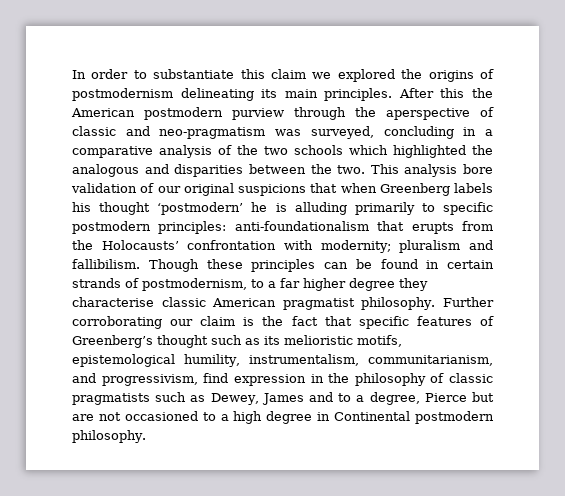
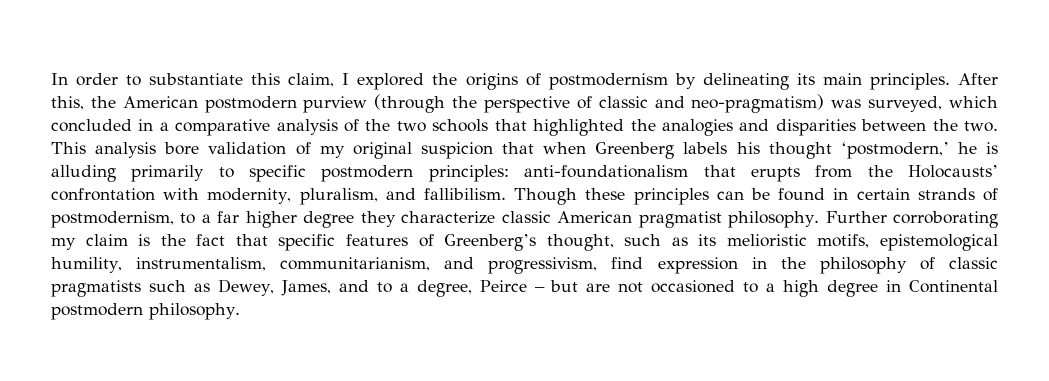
[271,69,332,79] claim we -> [288,73,350,87] claim, I
(173, 94) none -> [674,73,696,89] by
[440,88,465,98] this -> [51,96,84,110] this,
[294,107,470,120] through the aperspective -> [374,94,570,113] (through the perspective
[159,127,266,139] neo-pragmatism -> [691,94,825,113] neo-pragmatism)
[383,126,454,139] concluding -> [949,96,999,108] [51,119,132,132] which concluded
[349,145,388,155] which -> [494,119,527,131] that
[72,164,139,177] analogous -> [661,119,733,136] analogies
[157,183,306,196] our original suspicions -> [319,142,493,159] my original suspicion
[157,202,244,215] ‘postmodern’ -> [840,142,949,159] ‘postmodern,’
[320,240,461,253] modernity; pluralism -> [207,188,378,205] modernity, pluralism,
[72,297,154,307] characterise -> [401,211,496,224] characterize
[170,319,194,326] our -> [51,237,76,250] my
[157,335,208,348] thought -> [546,234,614,251] thought,
[261,393,304,405] James -> [280,280,331,296] James,
[424,393,467,402] Pierce -> [479,280,545,292] Peirce –

